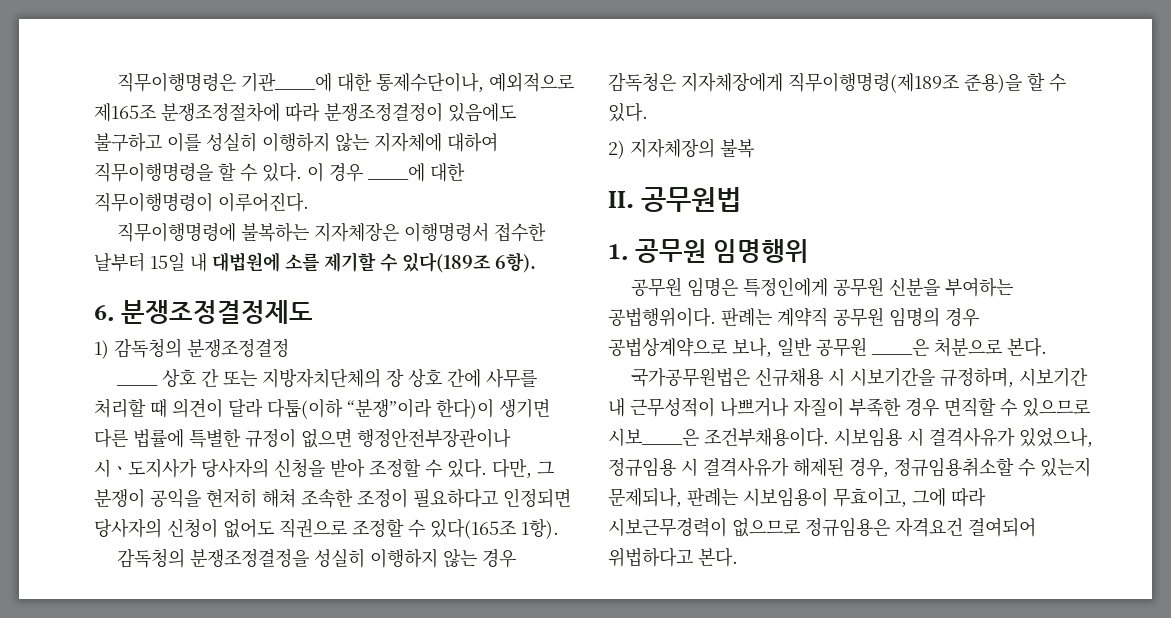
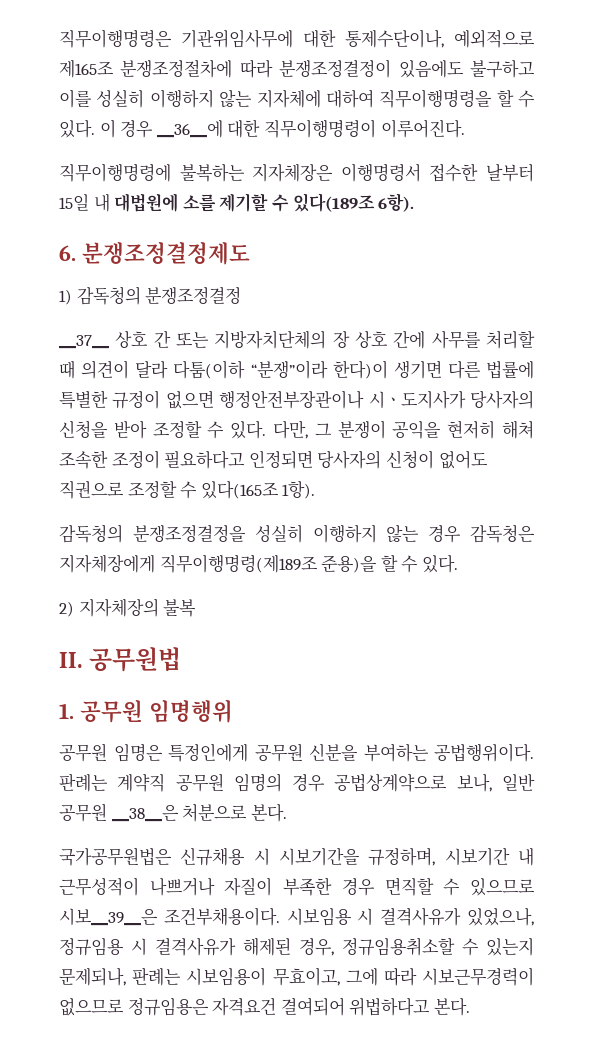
[241,73,333,92] 기관____에 -> [181,29,293,48] 기관위임사무에
[367,163,425,182] ____에 -> [156,120,223,138] ▁36▁에
[116,385,159,386] ____ -> [59,335,109,349] ▁37▁
[871,339,929,356] ____은 -> [111,805,179,822] ▁38▁은
[608,428,699,446] 시보____은 -> [59,908,158,926] 시보▁39▁은

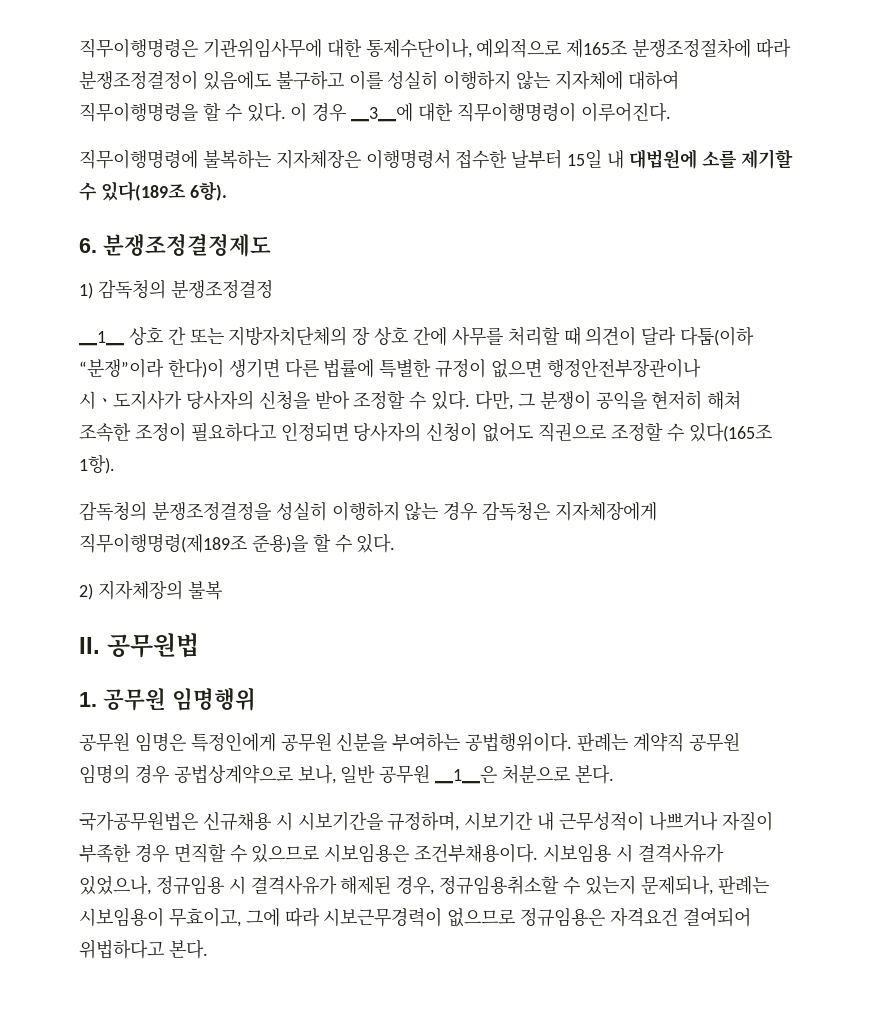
[156,120,223,138] ▁36▁에 -> [351,103,414,122] ▁3▁에
[59,335,109,349] ▁37▁ -> [79,331,124,346] ▁1▁
[111,805,179,822] ▁38▁은 -> [435,766,498,784] ▁1▁은
[59,908,158,926] 시보▁39▁은 -> [324,844,410,863] 시보임용은

